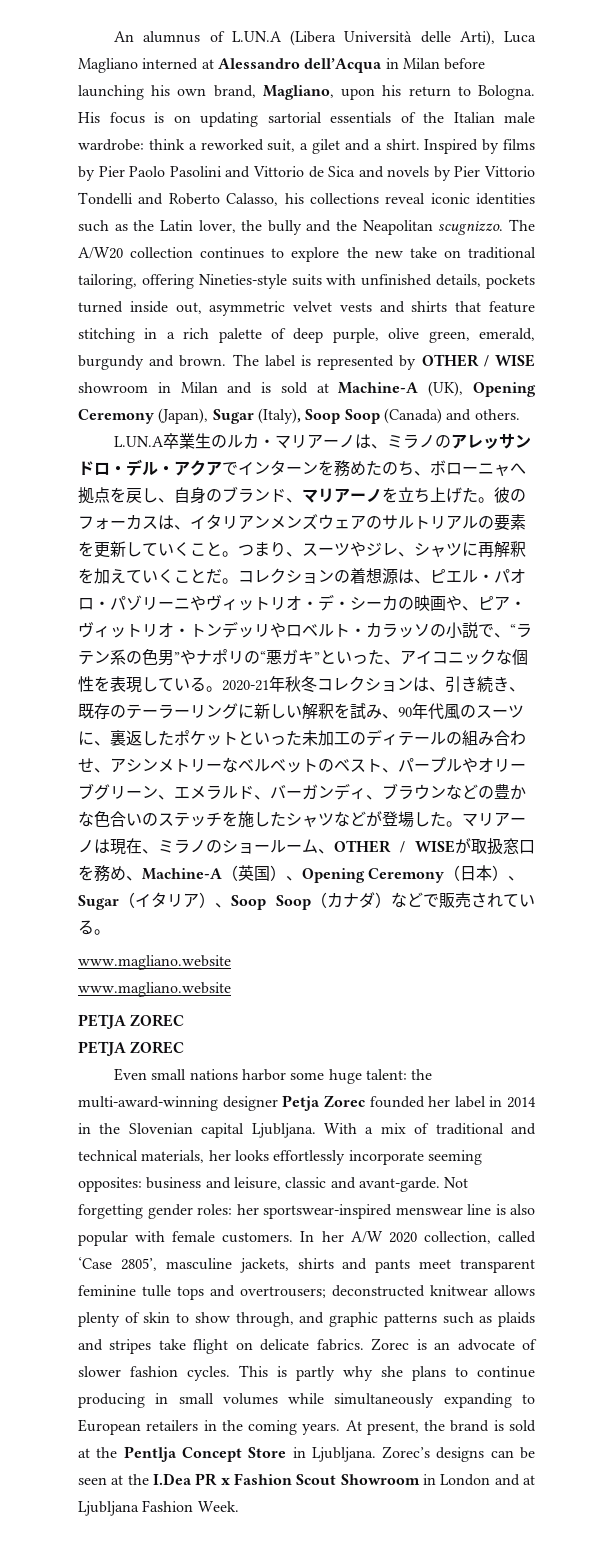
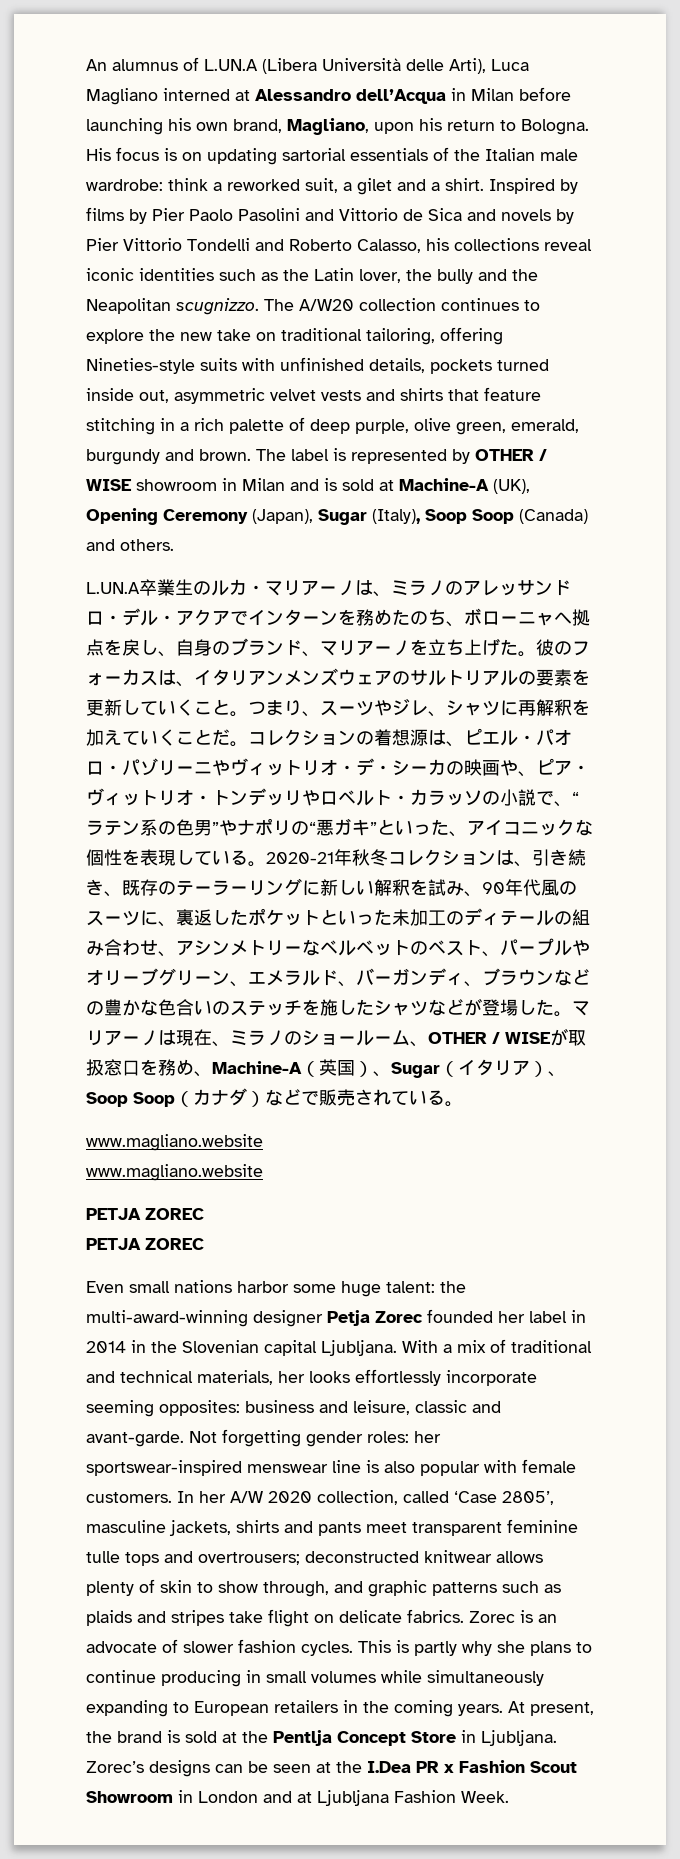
[302,865,525,883] Opening Ceremony（日本）、 -> (391, 1074) none

